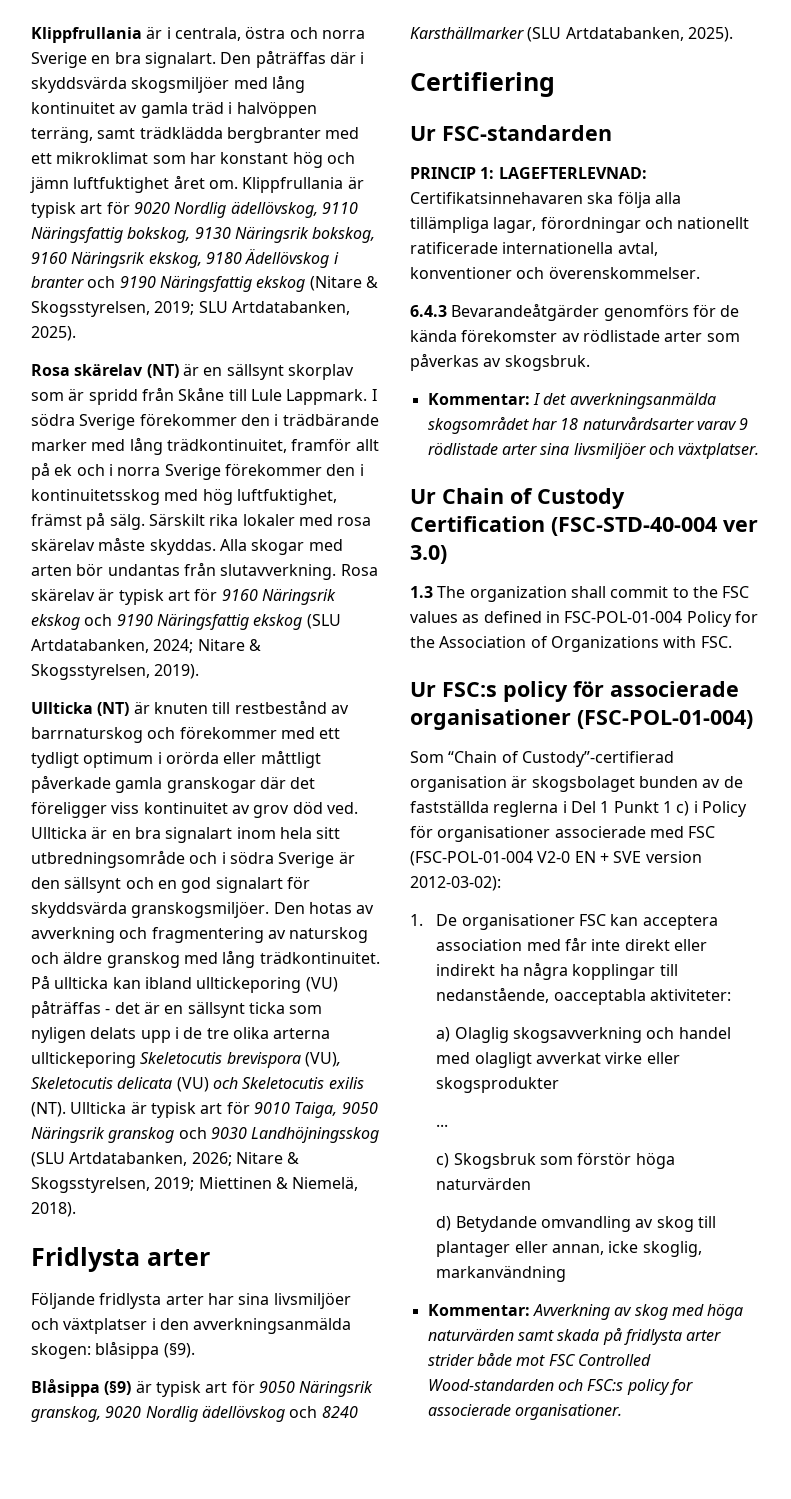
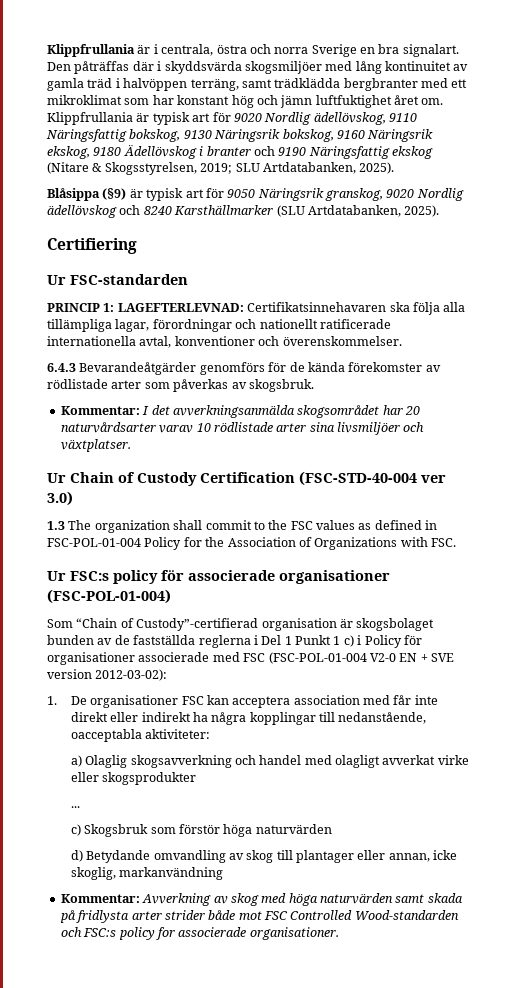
[31,363,354,380] [31,387,377,405] [31,413,379,430] [31,437,379,455] [31,462,364,480] [31,488,337,505] [31,512,372,530] [31,537,343,555] [31,562,378,580] [31,588,336,605] [31,613,341,630] [31,639,261,653] [31,664,200,680] [31,700,349,716] [31,726,341,743] [31,750,321,768] [31,775,316,793] [31,801,358,818] [31,826,341,843] [31,850,355,868] [31,876,310,893] [31,901,375,918] [31,927,369,943] [31,950,380,968] [31,975,338,993] [31,1000,323,1018] [31,1027,331,1043] [31,1052,341,1068] [31,1077,364,1092] [31,1101,378,1118] [31,1126,380,1143] [31,1152,300,1167] [31,1176,359,1193] [31,1202,76,1217] [31,1247,210,1272] [31,1292,351,1309] [31,1317,352,1334] [31,1341,195,1359] // Rosa skärelav (NT) är en sällsynt skorplav som är spridd från Skåne till Lule Lappmark. I södra Sverige förekommer den i trädbärande marker med lång trädkontinuitet, framför allt på ek och i norra Sverige förekommer den i kontinuitetsskog med hög luftfuktighet, främst på sälg. Särskilt rika lokaler med rosa skärelav måste skyddas. Alla skogar med arten bör undantas från slutavverkning. Rosa skärelav är typisk art för 9160 Näringsrik ekskog och 9190 Näringsfattig ekskog (SLU Artdatabanken, 2024; Nitare & Skogsstyrelsen, 2019). // Ullticka (NT) är knuten till restbestånd av barrnaturskog och förekommer med ett tydligt optimum i orörda eller måttligt påverkade gamla granskogar där det föreligger viss kontinuitet av grov död ved. Ullticka är en bra signalart inom hela sitt utbredningsområde och i södra Sverige är den sällsynt och en god signalart för skyddsvärda granskogsmiljöer. Den hotas av avverkning och fragmentering av naturskog och äldre granskog med lång trädkontinuitet. På ullticka kan ibland ulltickeporing (VU) påträffas - det är en sällsynt ticka som nyligen delats upp i de tre olika arterna ulltickeporing Skeletocutis brevispora (VU), Skeletocutis delicata (VU) och Skeletocutis exilis (NT). Ullticka är typisk art för 9010 Taiga, 9050 Näringsrik granskog och 9030 Landhöjningsskog (SLU Artdatabanken, 2026; Nitare & Skogsstyrelsen, 2019; Miettinen & Niemelä, 2018). // Fridlysta arter // Följande fridlysta arter har sina livsmiljöer och växtplatser i den avverkningsanmälda skogen: blåsippa (§9). -> (395, 168) none
[560,418,579,430] 18 -> [405,406,420,415] 20
[739,418,749,430] 9 -> [196,423,211,432] 10

